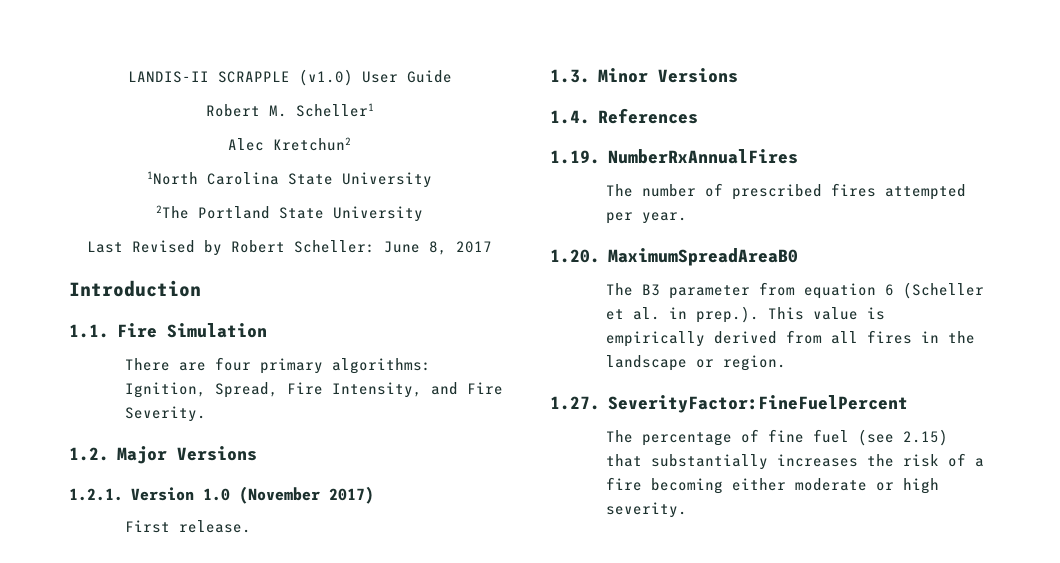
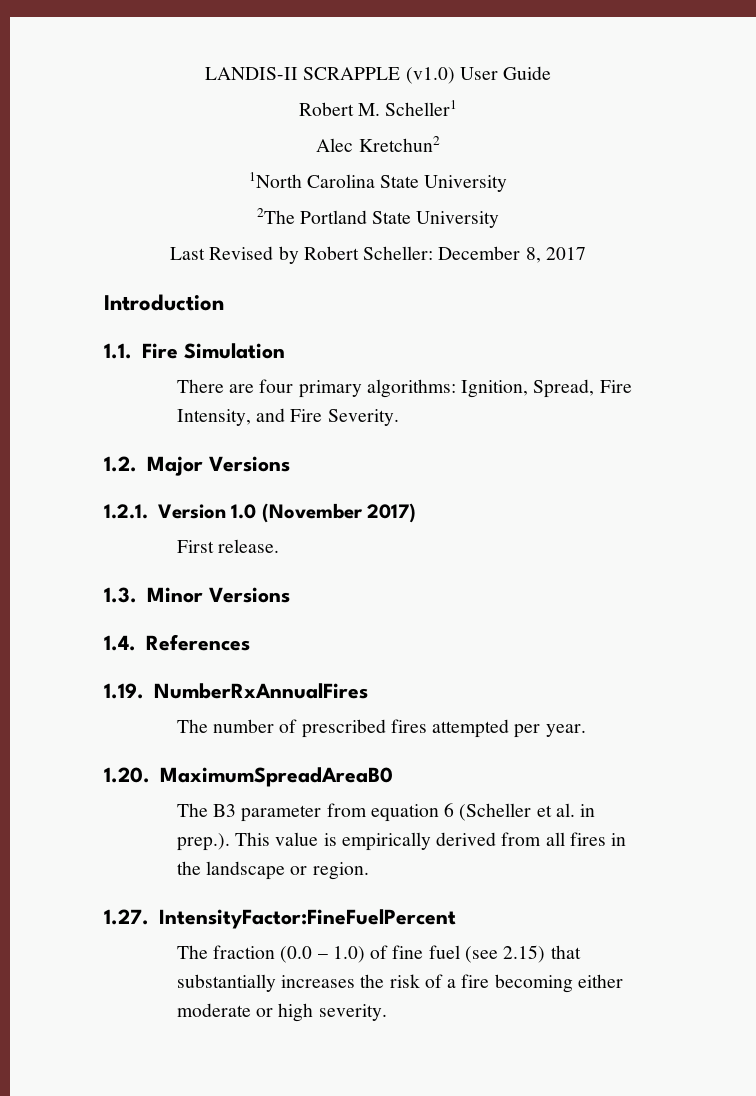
[384,241,420,253] June -> [438,246,521,260] December
[607,395,908,413] [606,430,733,446] SeverityFactor:FineFuelPercent // The percentage -> [158,909,456,929] [176,945,365,963] IntensityFactor:FineFuelPercent // The fraction (0.0 – 1.0)

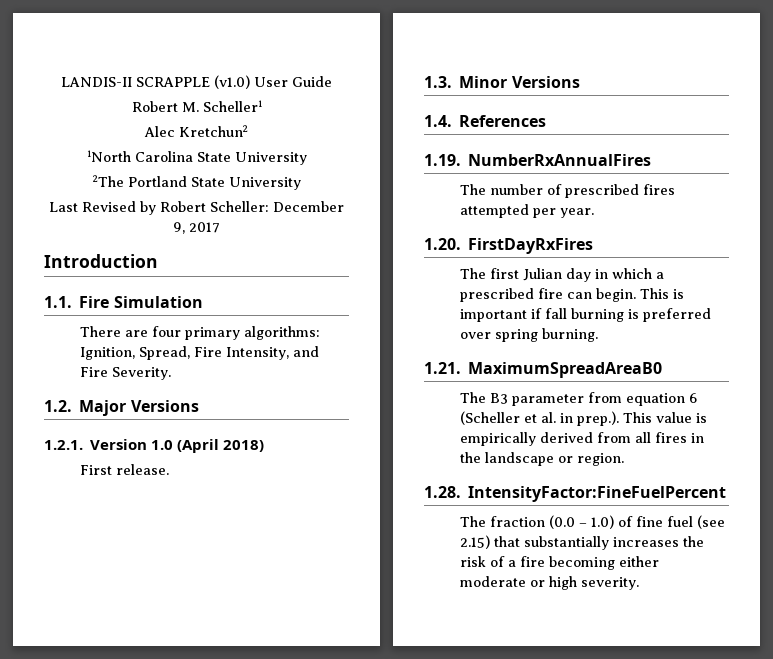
[525,247,541,263] 8, -> [173,222,185,234] 9,
[261,503,417,523] (November 2017) -> [177,439,265,453] (April 2018)
(150, 775) none -> [468,238,594,254] [460,268,665,282] [460,288,685,302] [460,308,712,322] [460,328,599,342] [424,362,461,374] FirstDayRxFires // The first Julian day in which a prescribed fire can begin. This is important if fall burning is preferred over spring burning. // 1.21.
[104,909,149,925] 1.27. -> [424,486,461,498] 1.28.

